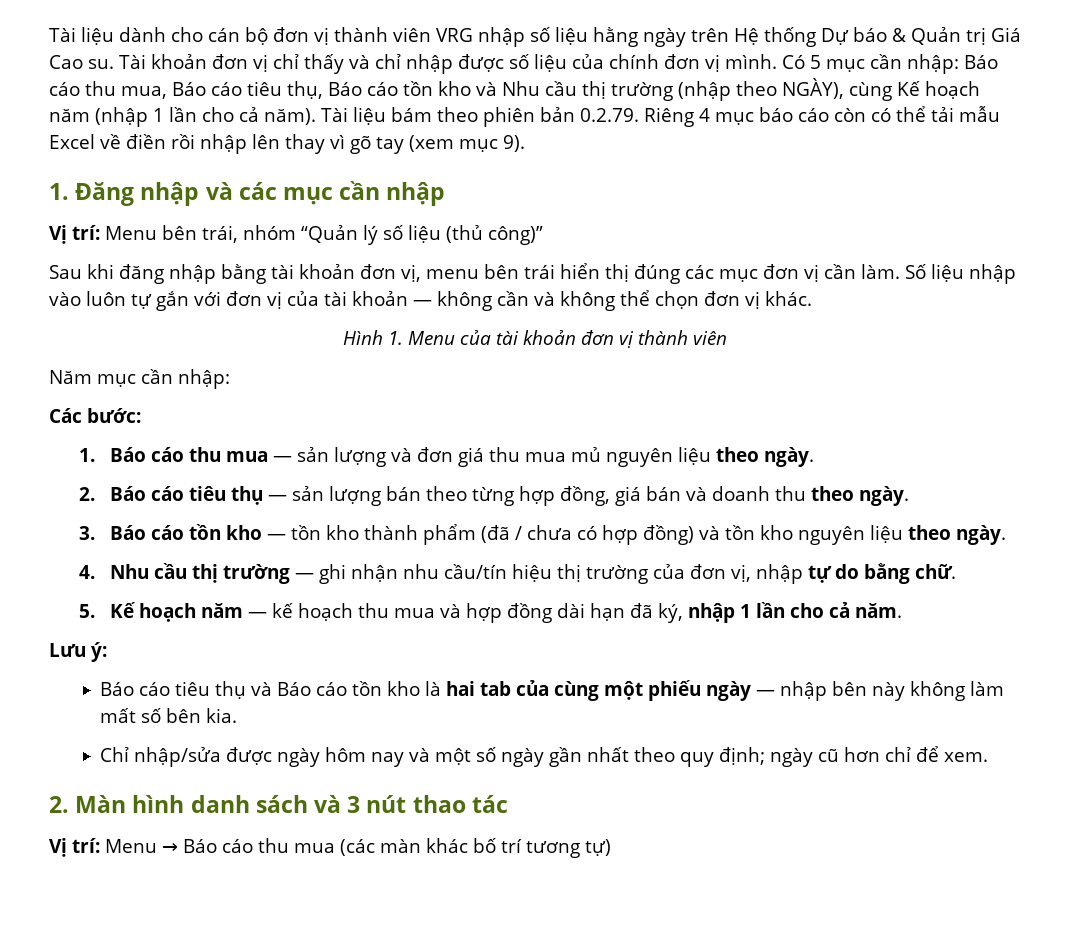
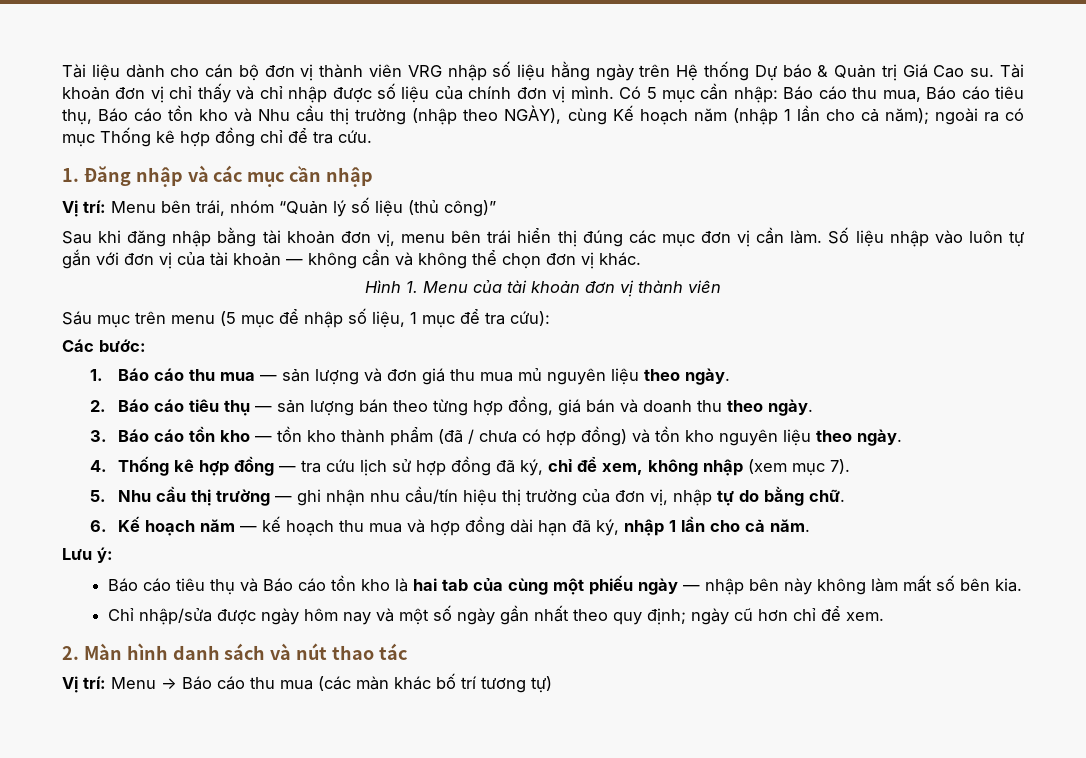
[264,106,1000,127] [49,134,525,154] năm). Tài liệu bám theo phiên bản 0.2.79. Riêng 4 mục báo cáo còn có thể tải mẫu Excel về điền rồi nhập lên thay vì gõ tay (xem mục 9). -> [884,108,1024,125] [62,127,372,147] năm); ngoài ra có mục Thống kê hợp đồng chỉ để tra cứu.
[49,369,230,389] Năm mục cần nhập: -> [62,308,550,328] Sáu mục trên menu (5 mục để nhập số liệu, 1 mục để tra cứu):
(96, 572) none -> [117,456,850,476] [89,490,106,502] Thống kê hợp đồng — tra cứu lịch sử hợp đồng đã ký, chỉ để xem, không nhập (xem mục 7). // 5.
[79,604,96,618] 5. -> [89,520,107,532] 6.
[347,796,361,813] 3 -> (292, 651) none

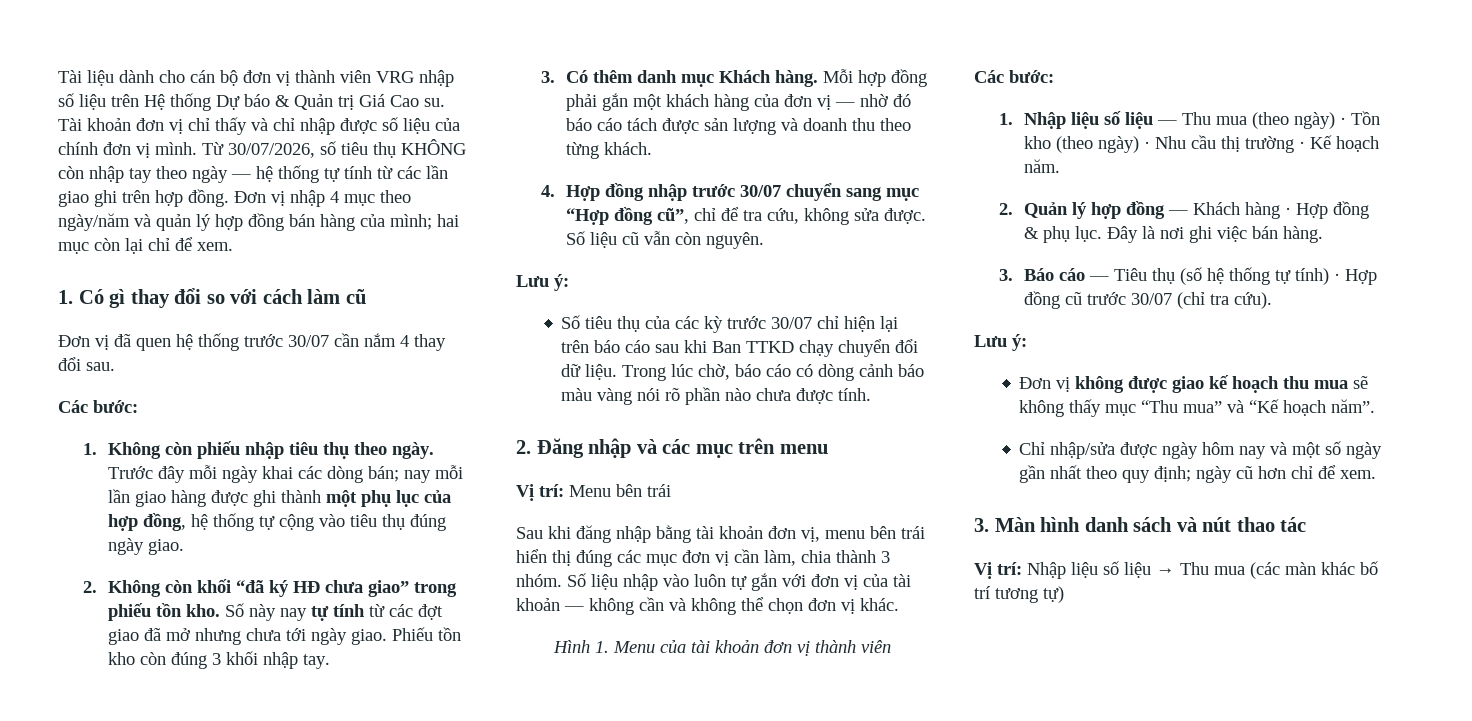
[550,61,634,81] hằng ngày -> (106, 102) none
[619,83,1025,103] [62,105,1024,125] [62,127,372,147] [62,168,79,182] Có 5 mục cần nhập: Báo cáo thu mua, Báo cáo tiêu thụ, Báo cáo tồn kho và Nhu cầu thị trường (nhập theo NGÀY), cùng Kế hoạch năm (nhập 1 lần cho cả năm); ngoài ra có mục Thống kê hợp đồng chỉ để tra cứu. // 1. -> [202,139,466,158] [58,165,448,183] [58,189,411,207] [58,213,459,231] [58,237,233,254] [58,288,366,308] [58,333,446,351] [58,357,115,371] [58,400,138,413] [82,441,434,459] [107,465,463,483] [107,489,451,507] [107,513,446,531] [107,538,184,555] [82,579,457,597] [107,603,443,621] [107,627,461,645] [107,651,330,669] [540,69,927,87] [565,93,911,111] [565,118,911,135] [565,142,652,159] [540,183,919,201] [565,207,926,225] [565,231,764,249] [516,274,569,291] [561,315,899,333] [561,339,919,357] [561,364,925,381] [561,387,872,405] [516,440,531,454] Từ 30/07/2026, số tiêu thụ KHÔNG còn nhập tay theo ngày — hệ thống tự tính từ các lần giao ghi trên hợp đồng. Đơn vị nhập 4 mục theo ngày/năm và quản lý hợp đồng bán hàng của mình; hai mục còn lại chỉ để xem. // 1. Có gì thay đổi so với cách làm cũ // Đơn vị đã quen hệ thống trước 30/07 cần nắm 4 thay đổi sau. // Các bước: // 1. Không còn phiếu nhập tiêu thụ theo ngày. Trước đây mỗi ngày khai các dòng bán; nay mỗi lần giao hàng được ghi thành một phụ lục của hợp đồng, hệ thống tự cộng vào tiêu thụ đúng ngày giao. // 2. Không còn khối “đã ký HĐ chưa giao” trong phiếu tồn kho. Số này nay tự tính từ các đợt giao đã mở nhưng chưa tới ngày giao. Phiếu tồn kho còn đúng 3 khối nhập tay. // 3. Có thêm danh mục Khách hàng. Mỗi hợp đồng phải gắn một khách hàng của đơn vị — nhờ đó báo cáo tách được sản lượng và doanh thu theo từng khách. // 4. Hợp đồng nhập trước 30/07 chuyển sang mục “Hợp đồng cũ”, chỉ để tra cứu, không sửa được. Số liệu cũ vẫn còn nguyên. // Lưu ý: // Số tiêu thụ của các kỳ trước 30/07 chỉ hiện lại trên báo cáo sau khi Ban TTKD chạy chuyển đổi dữ liệu. Trong lúc chờ, báo cáo có dòng cảnh báo màu vàng nói rõ phần nào chưa được tính. // 2.
[289,166,374,187] cần nhập -> [738,438,828,454] trên menu
[196,197,496,217] trái, nhóm “Quản lý số liệu (thủ công)” -> [647,484,671,497] trái
[790,230,823,244] làm. -> [764,550,890,566] [516,574,562,587] làm, chia thành 3 nhóm.
[62,308,550,328] [62,339,146,352] [89,368,730,385] [89,396,813,416] [89,426,902,446] [89,456,850,476] [89,486,845,506] [89,516,810,536] [62,547,113,563] [108,575,1023,595] Sáu mục trên menu (5 mục để nhập số liệu, 1 mục để tra cứu): // Các bước: // 1. Báo cáo thu mua — sản lượng và đơn giá thu mua mủ nguyên liệu theo ngày. // 2. Báo cáo tiêu thụ — sản lượng bán theo từng hợp đồng, giá bán và doanh thu theo ngày. // 3. Báo cáo tồn kho — tồn kho thành phẩm (đã / chưa có hợp đồng) và tồn kho nguyên liệu theo ngày. // 4. Thống kê hợp đồng — tra cứu lịch sử hợp đồng đã ký, chỉ để xem, không nhập (xem mục 7). // 5. Nhu cầu thị trường — ghi nhận nhu cầu/tín hiệu thị trường của đơn vị, nhập tự do bằng chữ. // 6. Kế hoạch năm — kế hoạch thu mua và hợp đồng dài hạn đã ký, nhập 1 lần cho cả năm. // Lưu ý: // Báo cáo tiêu thụ và Báo cáo tồn kho là hai tab của cùng một phiếu ngày — nhập bên này không làm mất số bên kia. -> [974,70,1054,83] [998,111,1380,129] [1023,135,1379,153] [1023,159,1060,173] [998,201,1369,219] [1023,226,1323,243] [998,267,1377,285] [1023,291,1272,309] [974,334,1027,351] [1019,375,1369,393] [1019,399,1376,417] Các bước: // 1. Nhập liệu số liệu — Thu mua (theo ngày) · Tồn kho (theo ngày) · Nhu cầu thị trường · Kế hoạch năm. // 2. Quản lý hợp đồng — Khách hàng · Hợp đồng & phụ lục. Đây là nơi ghi việc bán hàng. // 3. Báo cáo — Tiêu thụ (số hệ thống tự tính) · Hợp đồng cũ trước 30/07 (chỉ tra cứu). // Lưu ý: // Đơn vị không được giao kế hoạch thu mua sẽ không thấy mục “Thu mua” và “Kế hoạch năm”.
[62,646,79,660] 2. -> [974,518,989,532] 3.
[111,676,275,690] Menu → Báo cáo thu -> [1027,561,1209,579] Nhập liệu số liệu → Thu

